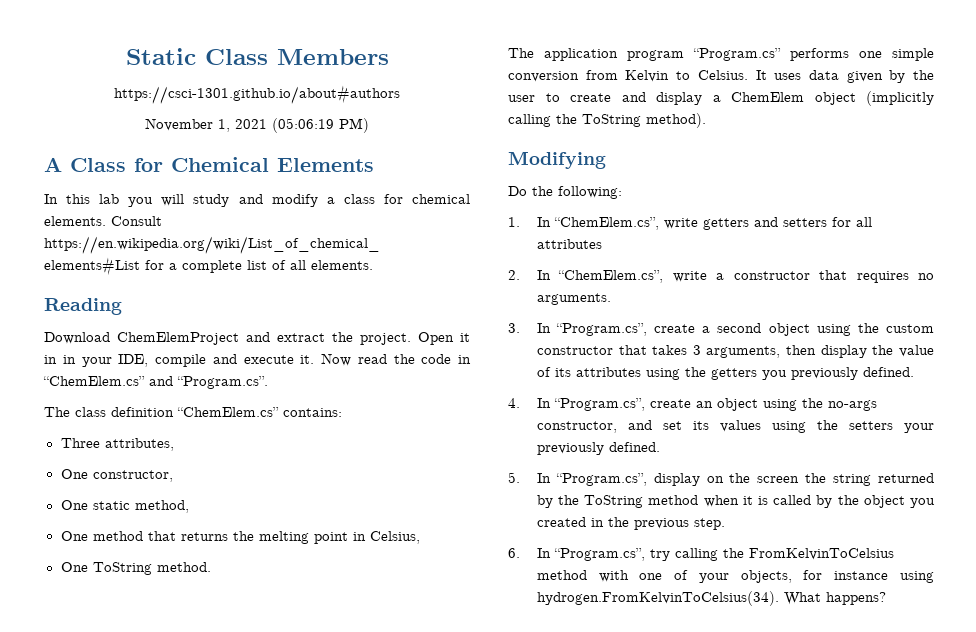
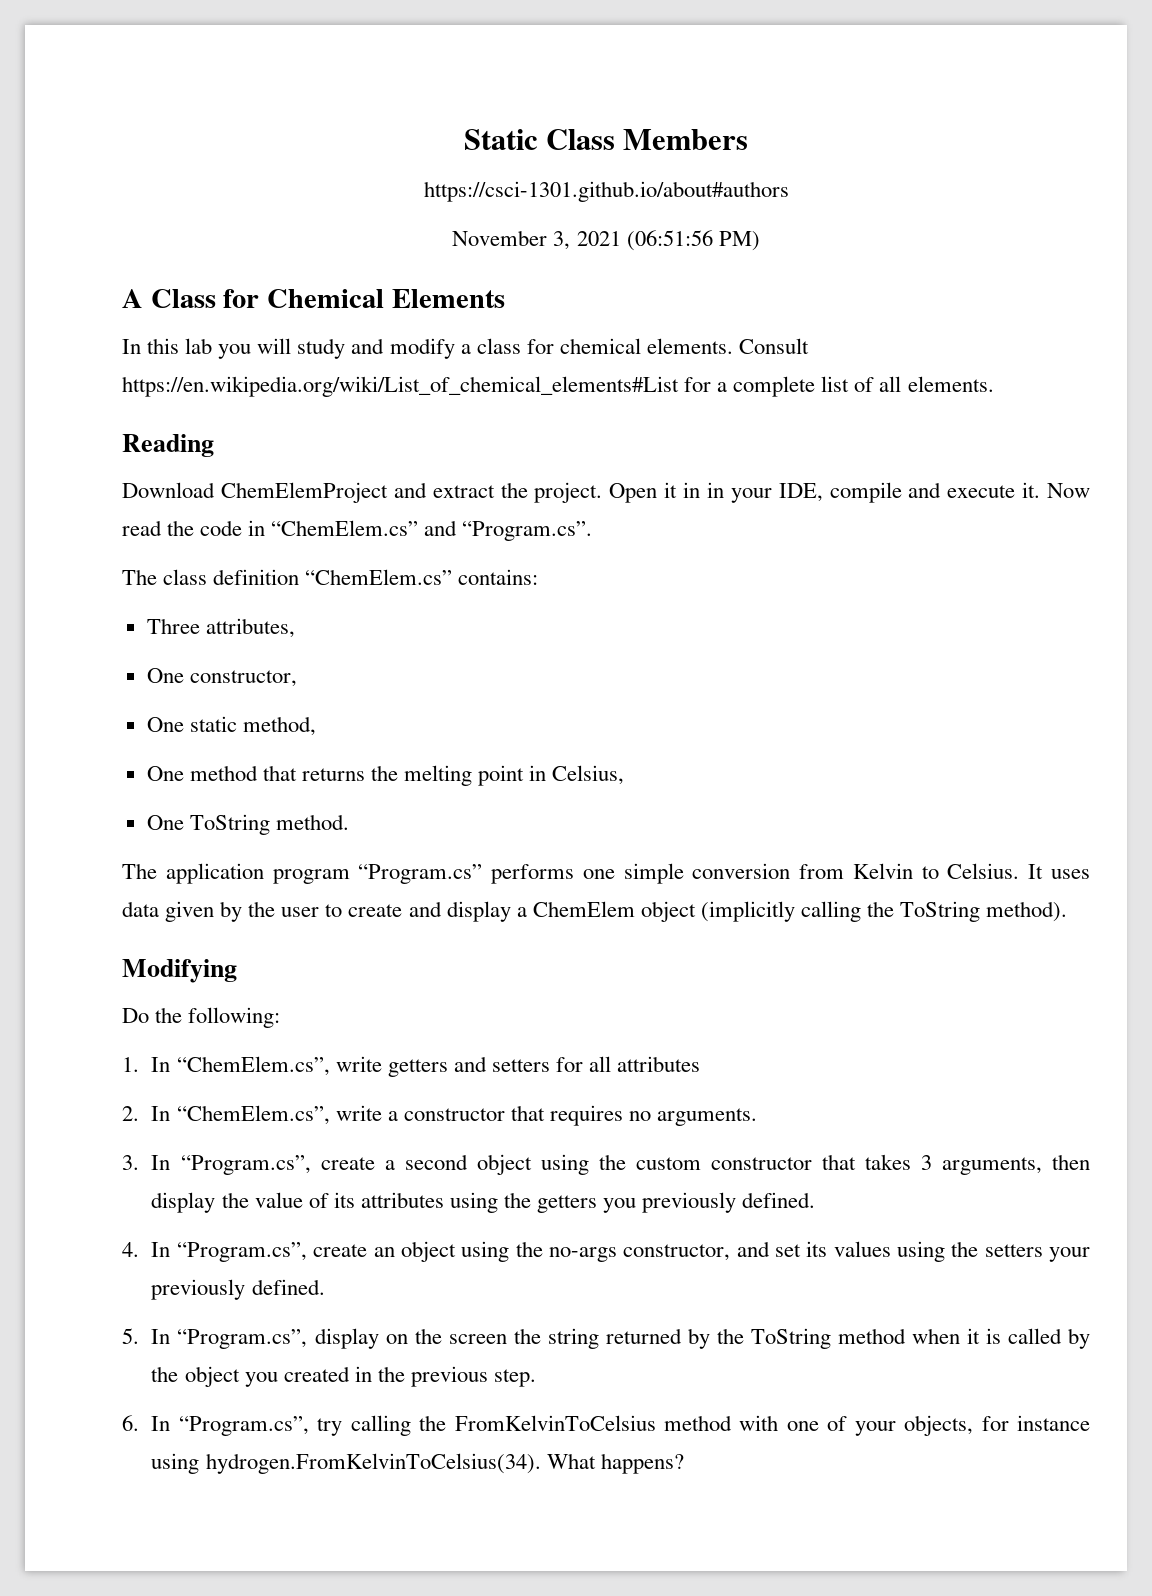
[218,118,334,133] 1, 2021 (05:06:19 -> [553,230,713,251] 3, 2021 (06:51:56

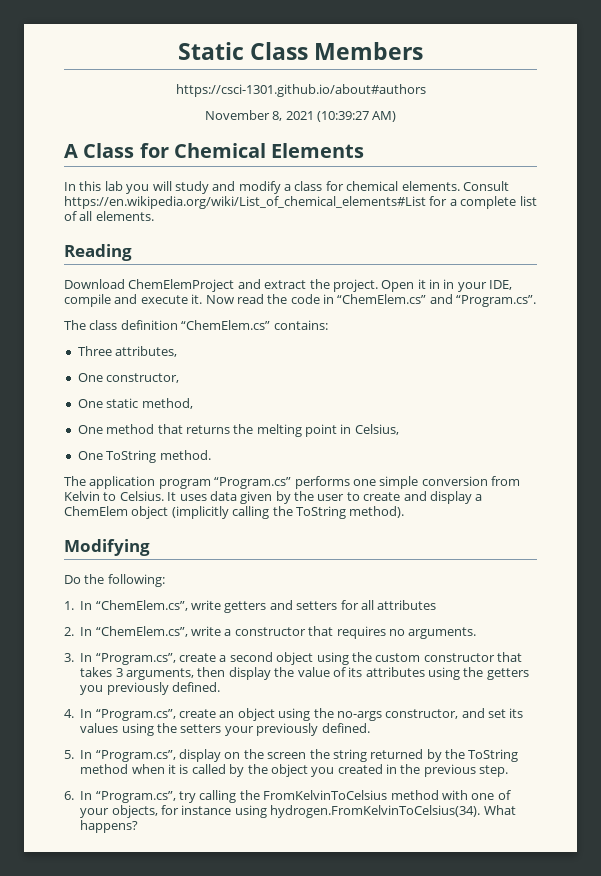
[553,230,760,251] 3, 2021 (06:51:56 PM) -> [272,111,397,122] 8, 2021 (10:39:27 AM)

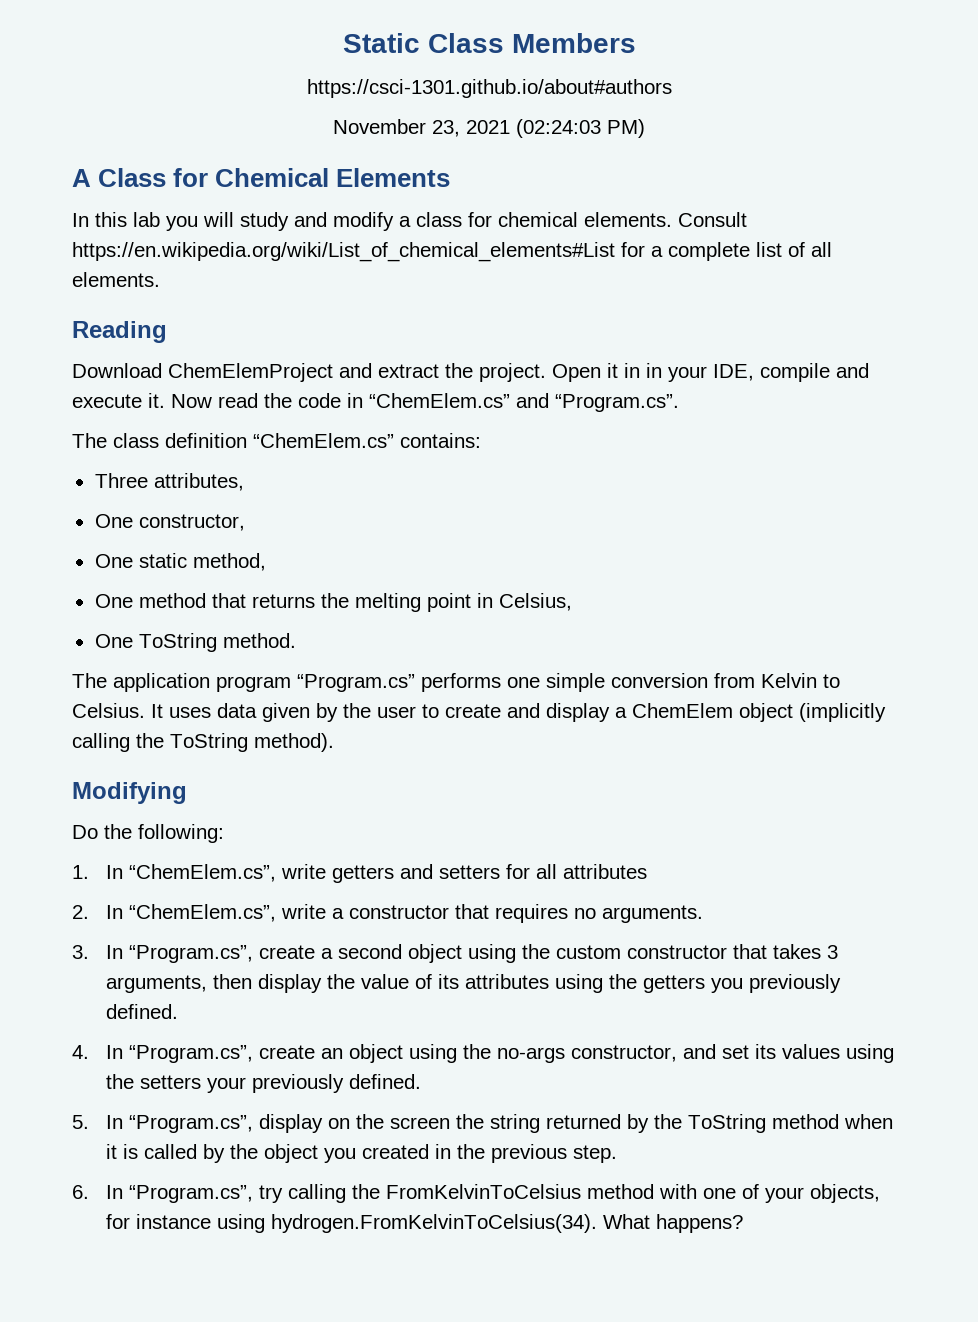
[272,111,397,122] 8, 2021 (10:39:27 AM) -> [432,119,645,138] 23, 2021 (02:24:03 PM)

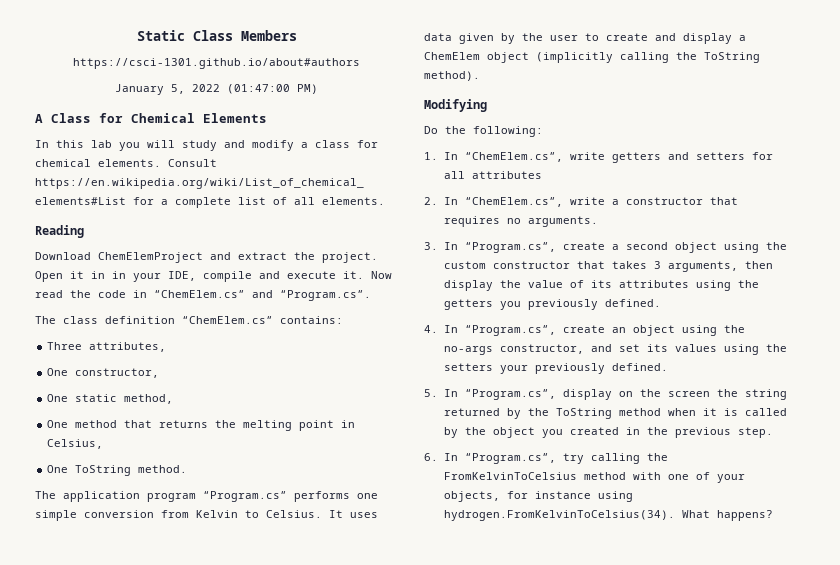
[333,119,601,138] November 23, 2021 (02:24:03 -> [115,84,290,95] January 5, 2022 (01:47:00

